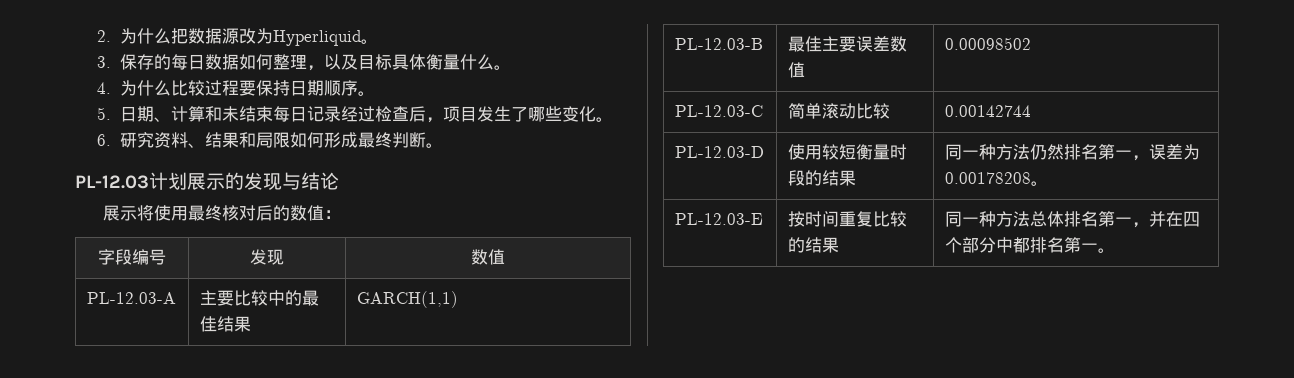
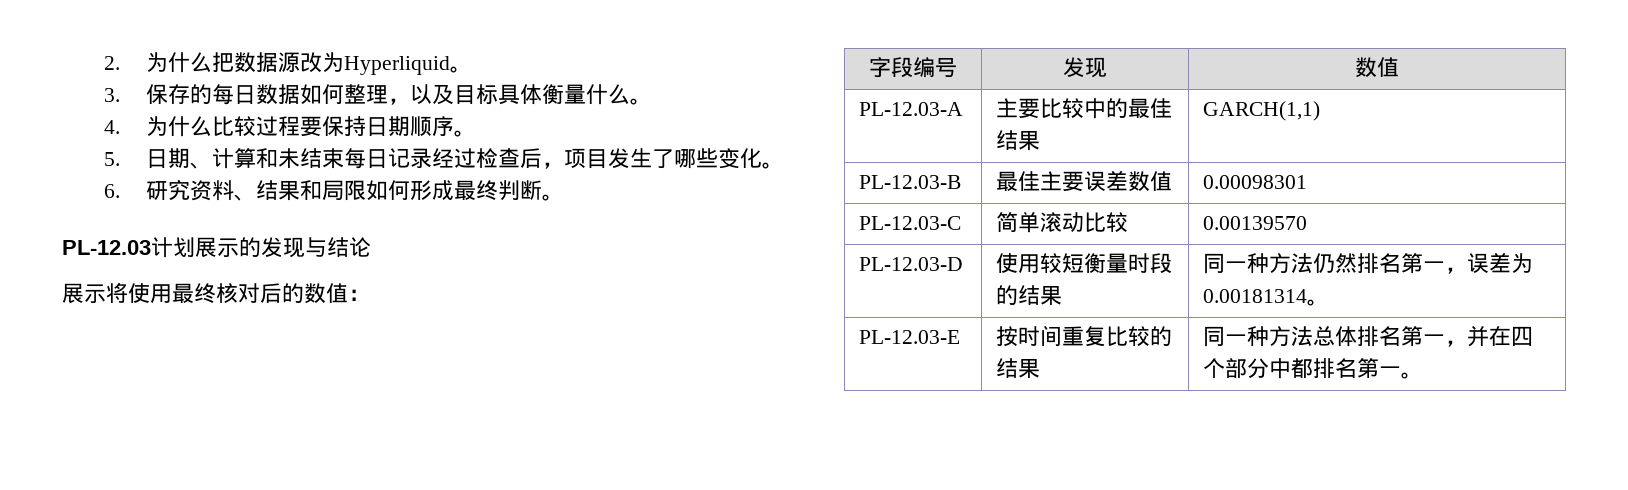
[944,37,1031,50] 0.00098502 -> [1203,175,1308,189] 0.00098301
[944,105,1031,117] 0.00142744 -> [1203,216,1308,230] 0.00139570
[944,172,1031,184] 0.00178208 -> [1203,289,1308,303] 0.00181314

